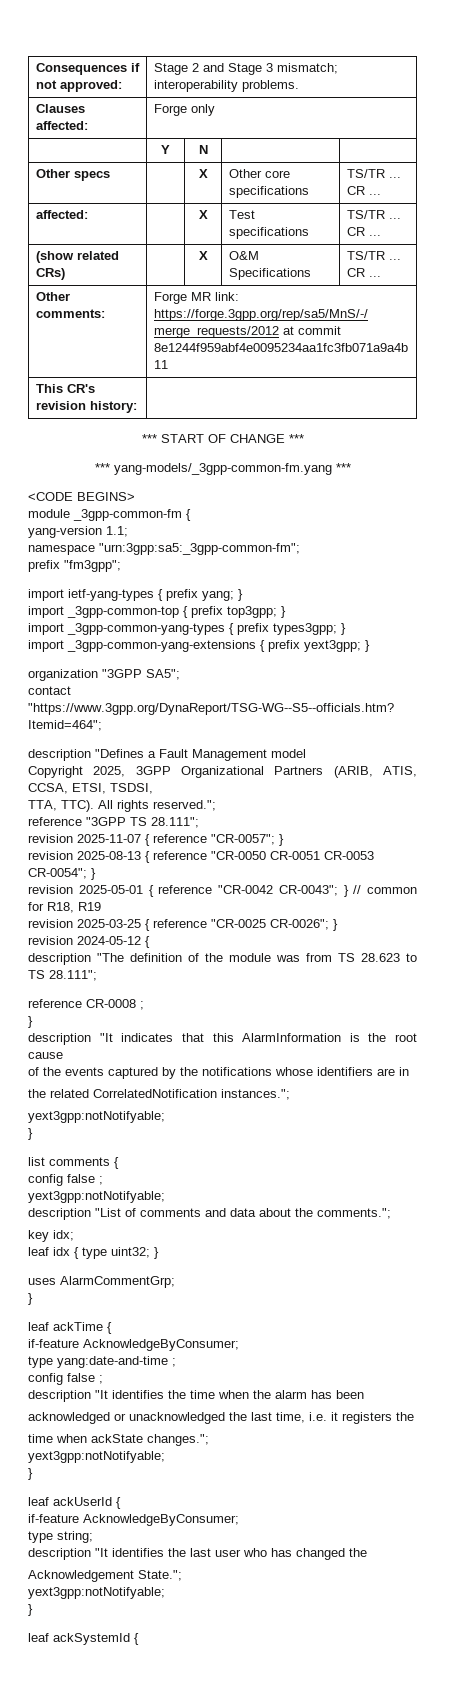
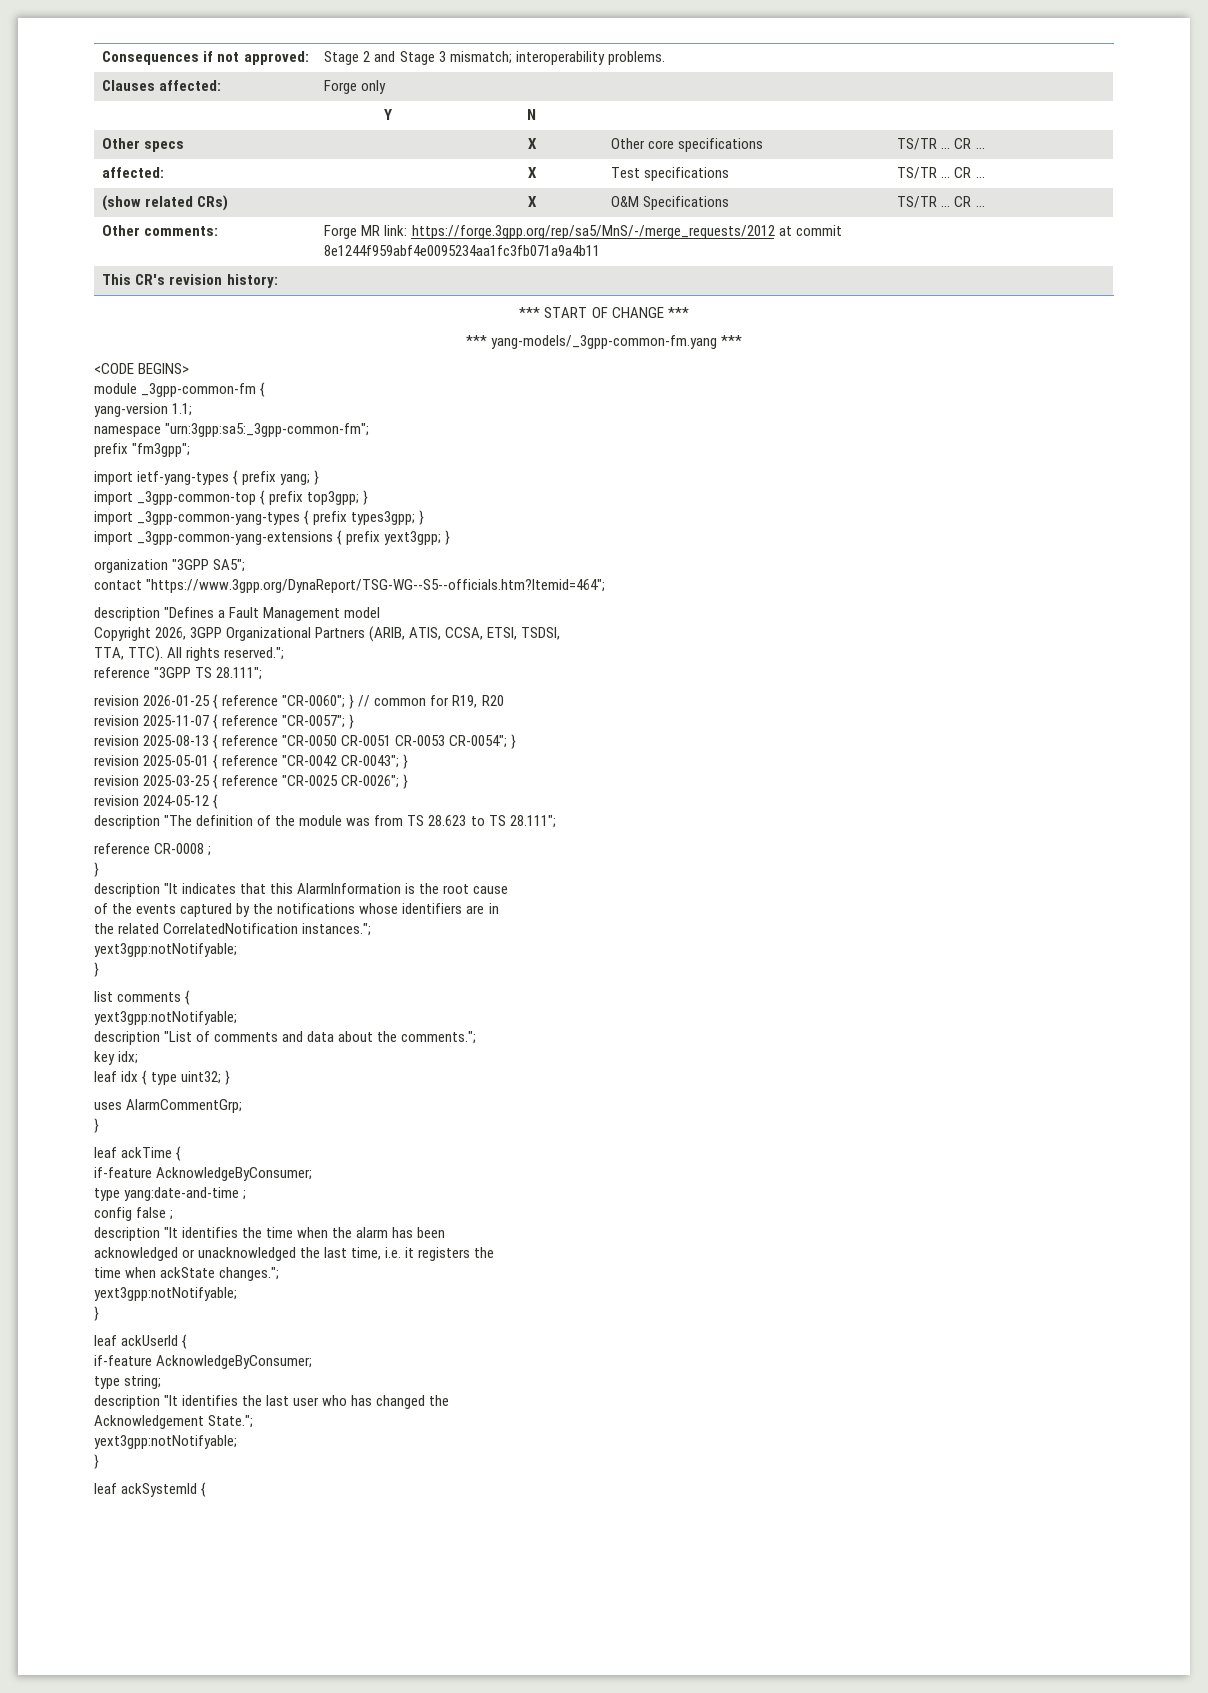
[93,766,126,777] 2025, -> [155,627,187,640] 2026,
(199, 822) none -> [94,694,504,709] // revision 2026-01-25 { reference "CR-0060"; } // common for R19, R20
[353,885,417,894] [28,902,101,913] // common for R18, R19 -> (409, 761) none
[28,1174,103,1186] // config false ; -> (191, 997) none

